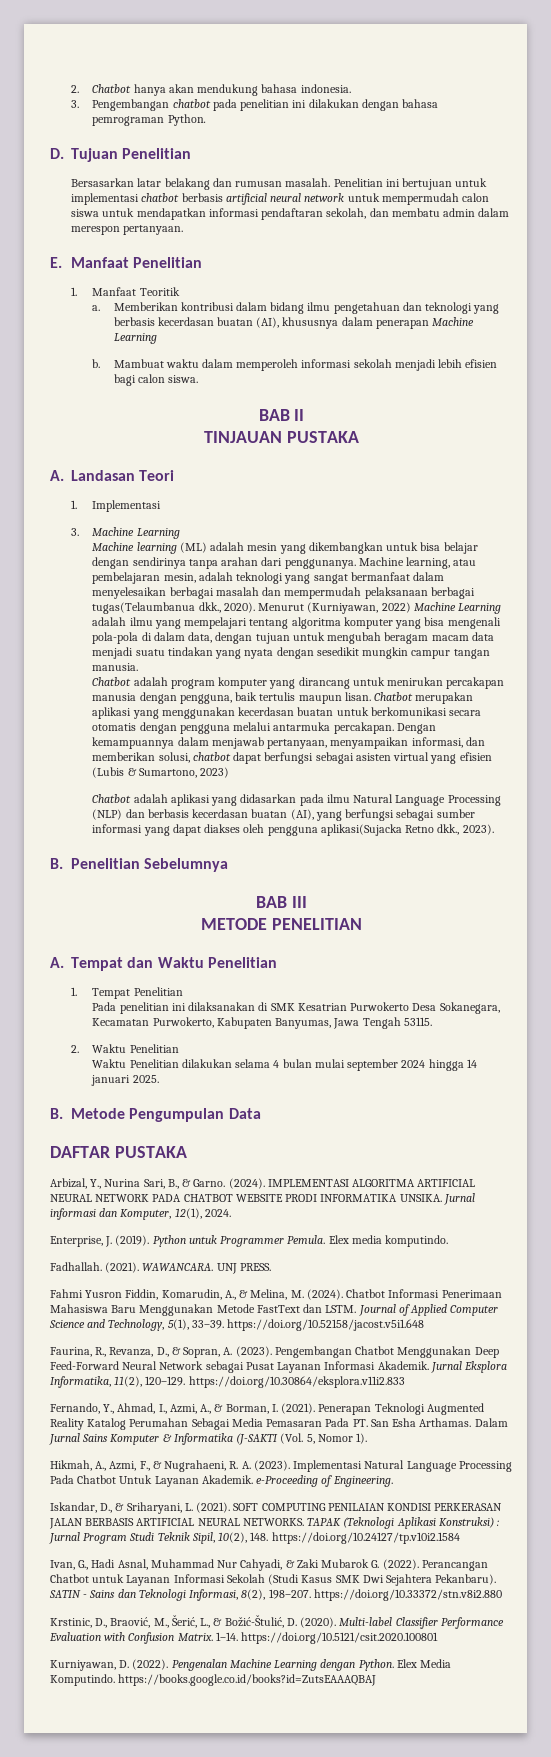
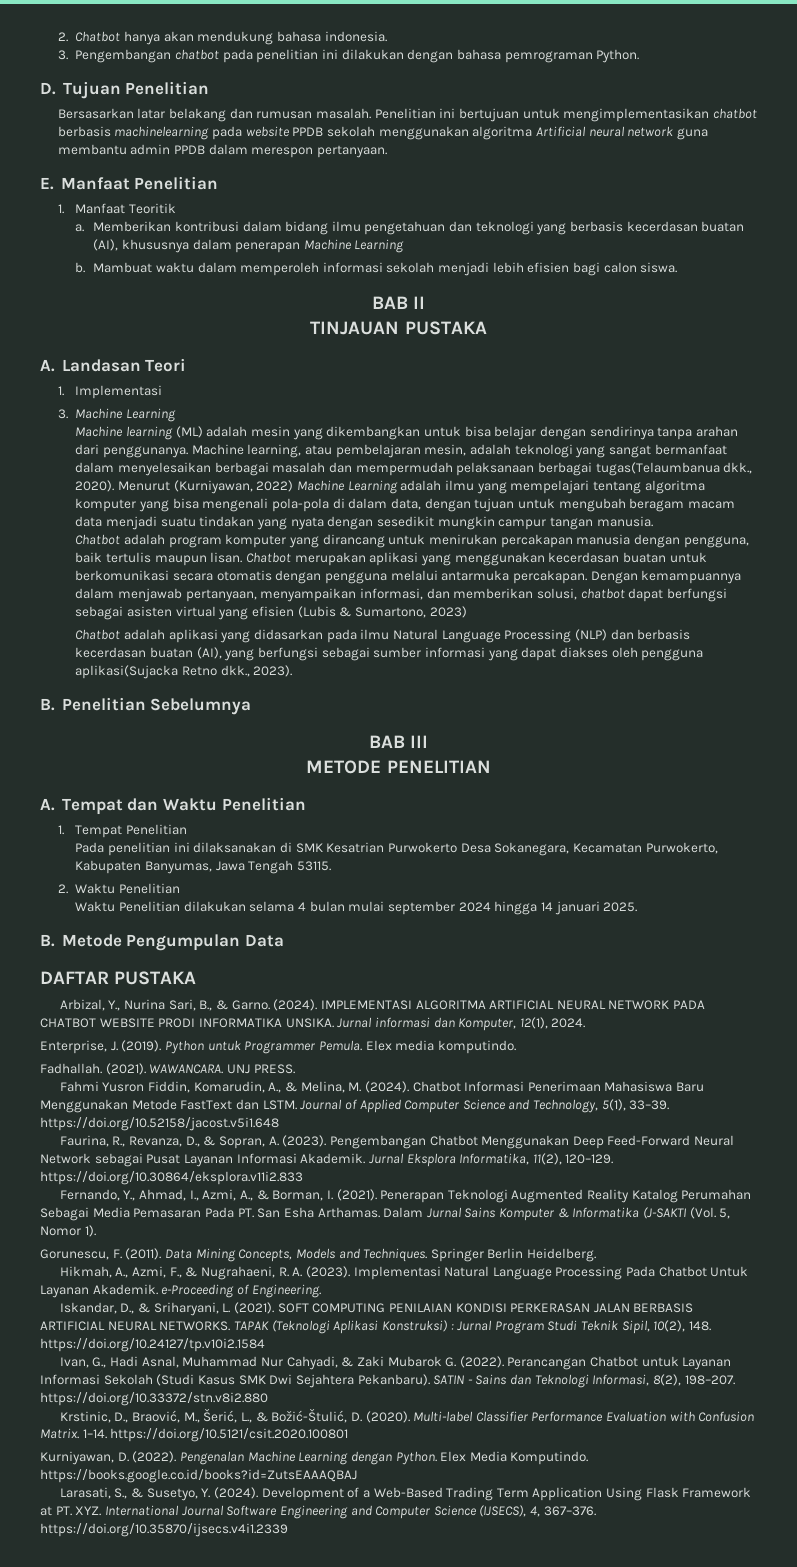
[71,193,140,205] implementasi -> [563,108,710,122] mengimplementasikan
[225,193,490,205] [71,208,476,220] artificial neural network untuk mempermudah calon siswa untuk mendapatkan informasi pendaftaran sekolah, dan membatu admin -> [114,126,708,140] [57,144,206,155] machinelearning pada website PPDB sekolah menggunakan algoritma Artificial neural network guna membantu admin PPDB
(368, 1438) none -> [40,1248,597,1262] // Gorunescu, F. (2011). Data Mining Concepts, Models and Techniques. Springer Berlin Heidelberg.
(377, 1680) none -> [59,1487,752,1501] [40,1505,596,1519] [40,1523,288,1537] // Larasati, S., & Susetyo, Y. (2024). Development of a Web-Based Trading Term Application Using Flask Framework at PT. XYZ. International Journal Software Engineering and Computer Science (IJSECS), 4, 367–376. https://doi.org/10.35870/ijsecs.v4i1.2339

